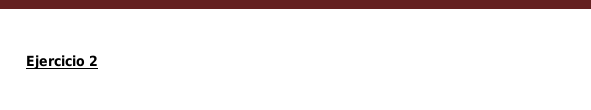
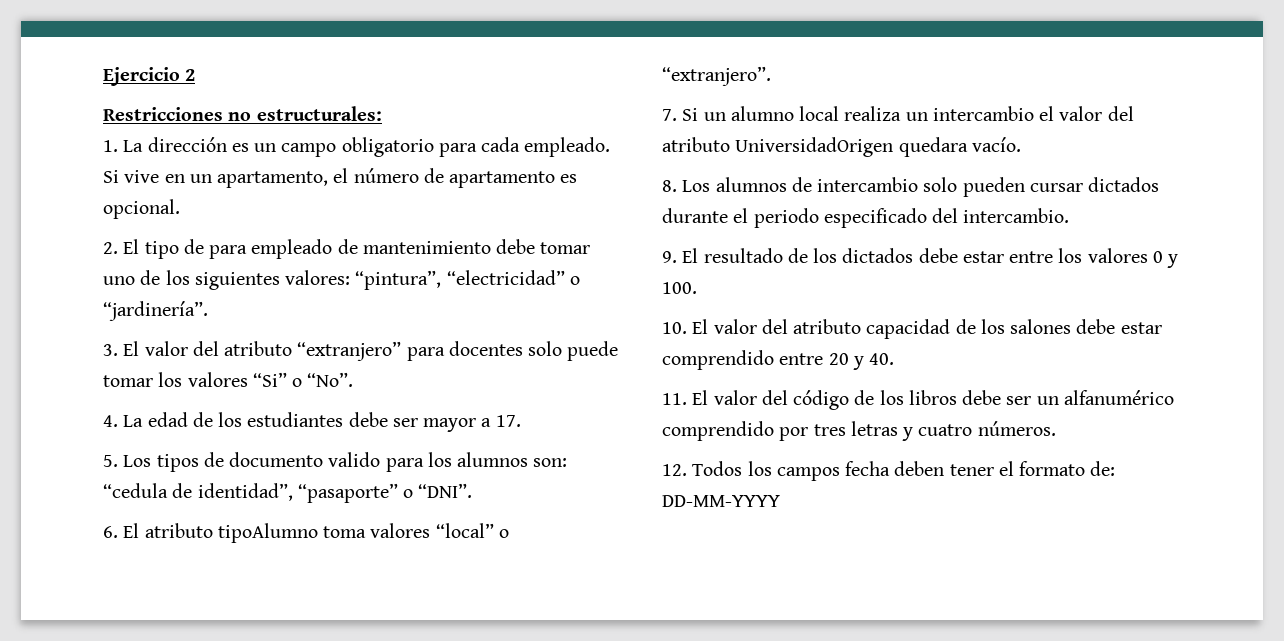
(98, 60) none -> [103,106,382,121] [103,137,611,157] [103,168,578,188] [103,199,180,219] [103,239,591,259] [103,270,580,290] [103,301,208,321] [103,341,619,361] [103,372,354,387] [103,412,521,432] [103,452,568,472] [103,483,473,503] [103,523,509,543] [662,66,771,86] [662,106,1134,121] [662,137,1021,157] [662,177,1160,197] [662,208,1070,228] [662,248,1179,268] [662,282,697,294] [662,319,1162,339] [662,350,895,370] [662,390,1174,410] [662,421,1056,441] [662,461,1116,481] [662,495,780,507] // Restricciones no estructurales: // 1. La dirección es un campo obligatorio para cada empleado. Si vive en un apartamento, el número de apartamento es opcional. // 2. El tipo de para empleado de mantenimiento debe tomar uno de los siguientes valores: “pintura”, “electricidad” o “jardinería”. // 3. El valor del atributo “extranjero” para docentes solo puede tomar los valores “Si” o “No”. // 4. La edad de los estudiantes debe ser mayor a 17. // 5. Los tipos de documento valido para los alumnos son: “cedula de identidad”, “pasaporte” o “DNI”. // 6. El atributo tipoAlumno toma valores “local” o “extranjero”. // 7. Si un alumno local realiza un intercambio el valor del atributo UniversidadOrigen quedara vacío. // 8. Los alumnos de intercambio solo pueden cursar dictados durante el periodo especificado del intercambio. // 9. El resultado de los dictados debe estar entre los valores 0 y 100. // 10. El valor del atributo capacidad de los salones debe estar comprendido entre 20 y 40. // 11. El valor del código de los libros debe ser un alfanumérico comprendido por tres letras y cuatro números. // 12. Todos los campos fecha deben tener el formato de: DD-MM-YYYY

